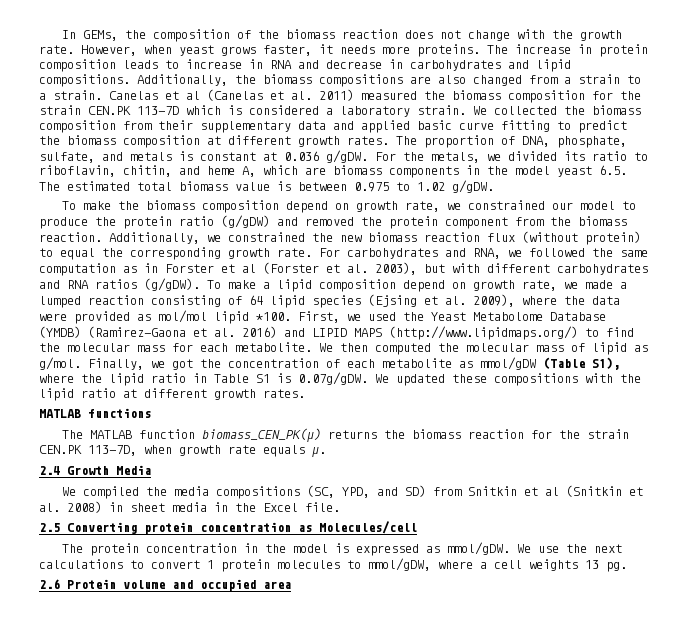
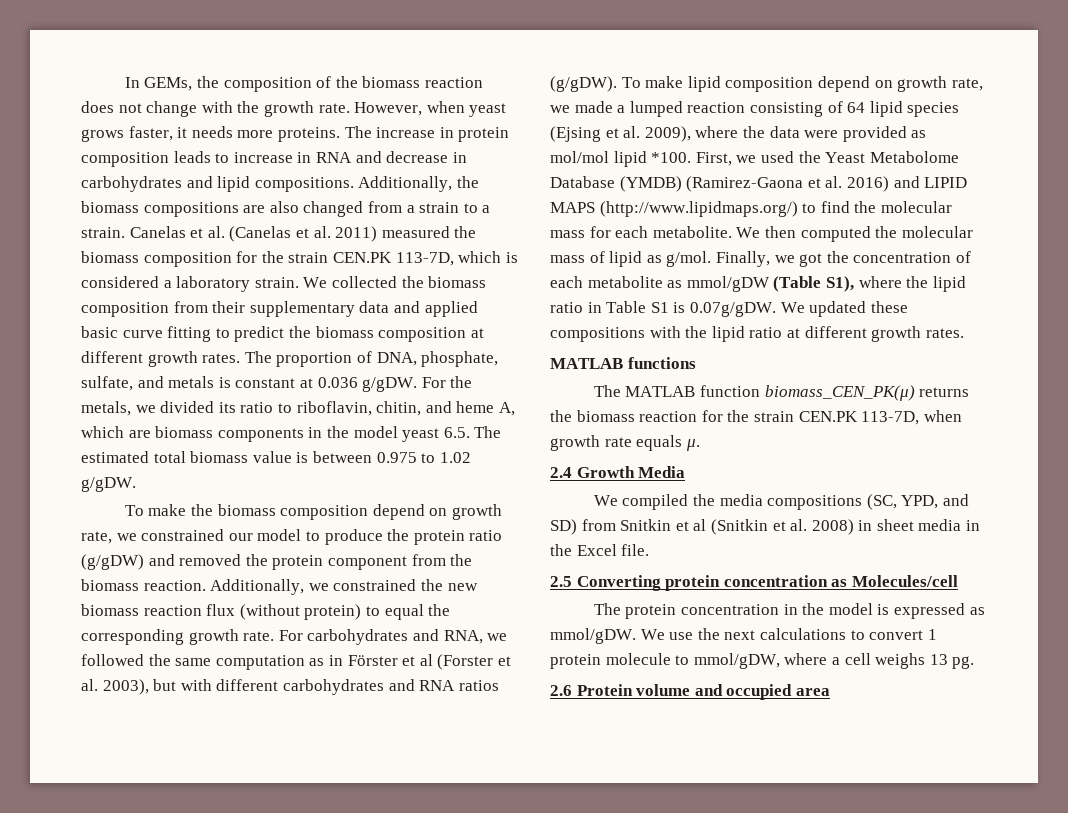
[186,91,200,100] al -> [207,226,225,238] al.
[137,106,179,115] 113-7D -> [395,252,454,266] 113-7D,
[165,264,214,273] Forster -> [347,655,398,666] Förster
[263,282,270,289] a -> (684, 82) none
[277,560,340,569] molecules -> [605,653,671,665] molecule
[529,559,578,571] weights -> [875,653,926,669] weighs

